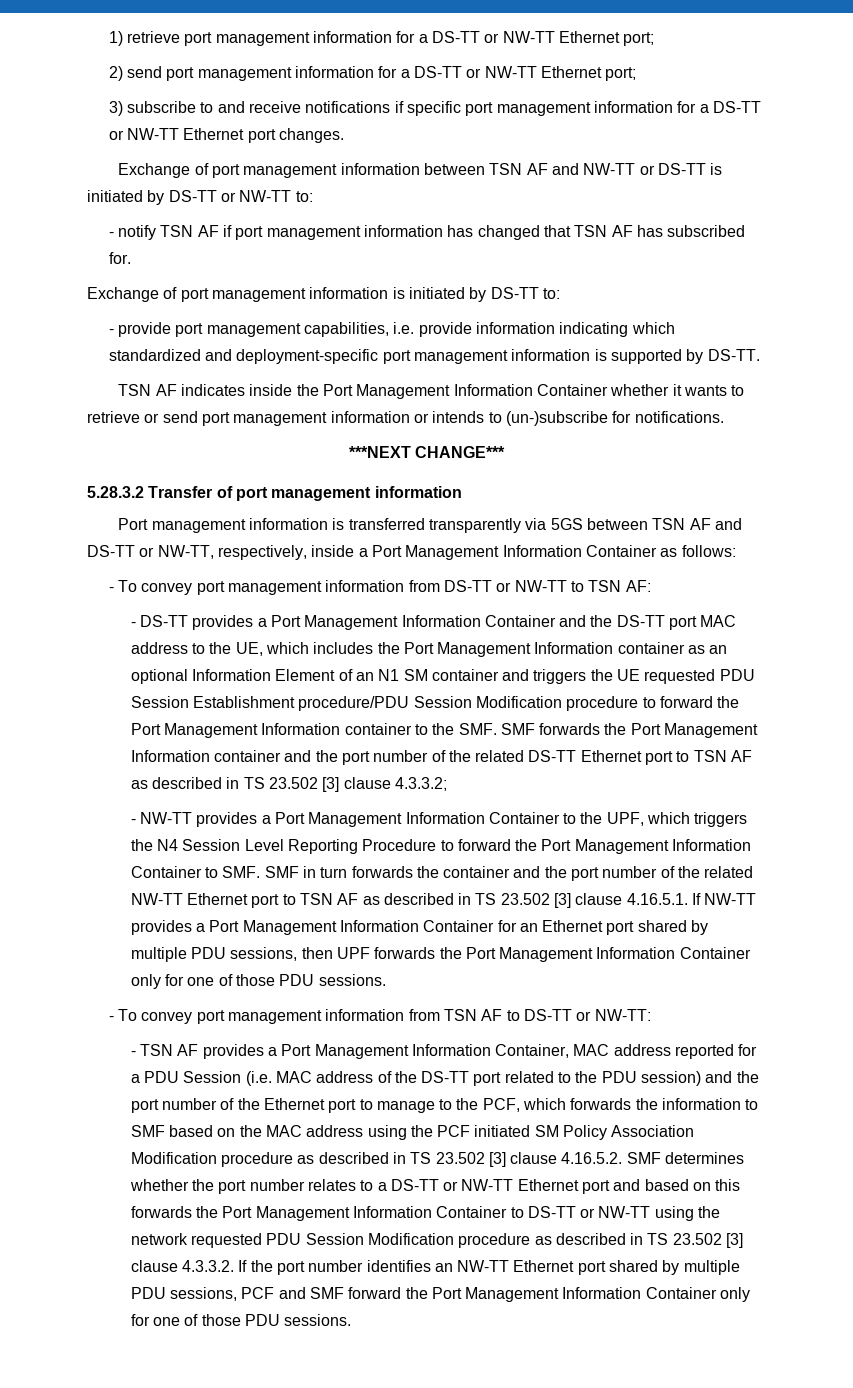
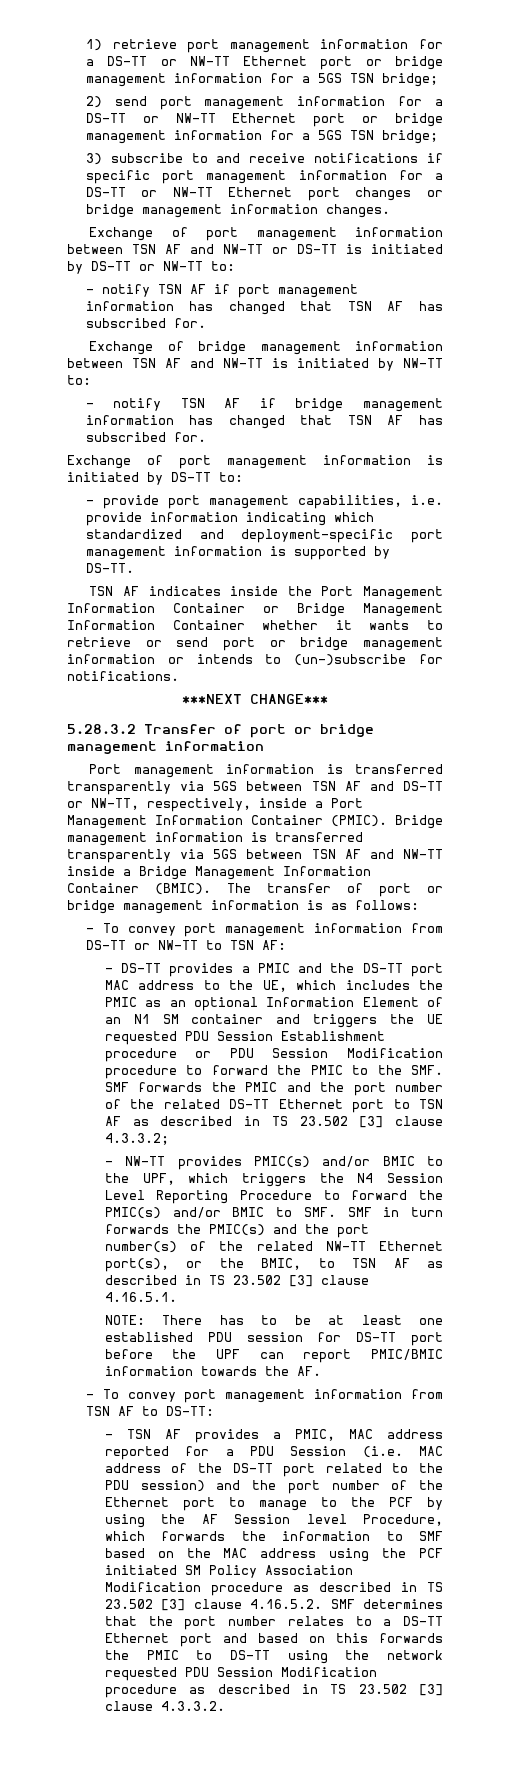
[623,32,655,46] port; -> [320,56,443,70] [85,73,438,87] port or bridge management information for a 5GS TSN bridge;
[605,67,637,81] port; -> [313,113,443,127] [85,130,438,144] port or bridge management information for a 5GS TSN bridge;
(276, 136) none -> [355,187,443,201] [85,204,318,218] changes or bridge management information
(131, 258) none -> [89,341,444,355] [67,358,443,371] [67,375,91,385] [85,398,443,412] [85,415,443,429] [85,432,206,442] // Exchange of bridge management information between TSN AF and NW-TT is initiated by NW-TT to: // - notify TSN AF if bridge management information has changed that TSN AF has subscribed for.
(608, 390) none -> [263,603,443,617] [67,620,245,630] or Bridge Management Information Container
(230, 419) none -> [269,637,349,651] or bridge
(268, 494) none -> [294,724,374,737] or bridge
(657, 551) none -> [331,815,443,829] [67,832,363,846] [67,849,444,863] [67,866,371,880] [67,883,443,897] [67,900,323,914] (PMIC). Bridge management information is transferred transparently via 5GS between TSN AF and NW-TT inside a Bridge Management Information Container (BMIC). The transfer of port or bridge management information is
[270,615,556,630] Port Management Information Container -> [257,963,290,973] PMIC
[403,642,685,657] Port Management Information container -> [104,997,137,1007] PMIC
[298,696,410,711] procedure/PDU -> [104,1048,254,1062] procedure or PDU
[130,723,412,738] Port Management Information container -> [310,1065,343,1075] PMIC
[630,723,759,738] [130,750,281,762] Port Management Information container -> [245,1082,278,1092] PMIC
[261,812,560,827] a Port Management Information Container -> [253,1156,415,1168] PMIC(s) and/or BMIC
[541,839,752,854] [130,866,202,878] Port Management Information Container -> [104,1207,265,1219] PMIC(s) and/or BMIC
[443,866,658,881] container and the port number -> [208,1224,369,1238] [104,1241,177,1253] PMIC(s) and the port number(s)
[251,894,280,908] port -> [104,1258,302,1272] port(s), or the BMIC,
[692,893,757,905] [130,920,709,935] [130,947,751,962] [130,974,386,989] If NW-TT provides a Port Management Information Container for an Ethernet port shared by multiple PDU sessions, then UPF forwards the Port Management Information Container only for one of those PDU sessions. -> [104,1315,444,1325] [104,1332,443,1346] [104,1349,443,1363] [104,1366,321,1376] // NOTE: There has to be at least one established PDU session for DS-TT port before the UPF can report PMIC/BMIC information towards the AF.
[523,1009,651,1021] DS-TT or NW-TT: -> [165,1406,214,1416] DS-TT:
[281,1044,570,1059] Port Management Information Container, -> [294,1429,335,1441] PMIC,
[482,1098,520,1112] PCF, -> [388,1497,444,1510] [104,1514,443,1528] PCF by using the AF Session level Procedure,
[129,1179,189,1191] whether -> [104,1616,137,1626] that
[443,1179,514,1191] or NW-TT -> (443, 1621) none
[222,1206,651,1221] Port Management Information Container to DS-TT or NW-TT -> [146,1650,270,1660] PMIC to DS-TT
[238,1260,740,1275] [130,1287,751,1302] [130,1314,352,1326] If the port number identifies an NW-TT Ethernet port shared by multiple PDU sessions, PCF and SMF forward the Port Management Information Container only for one of those PDU sessions. -> (225, 1706) none

